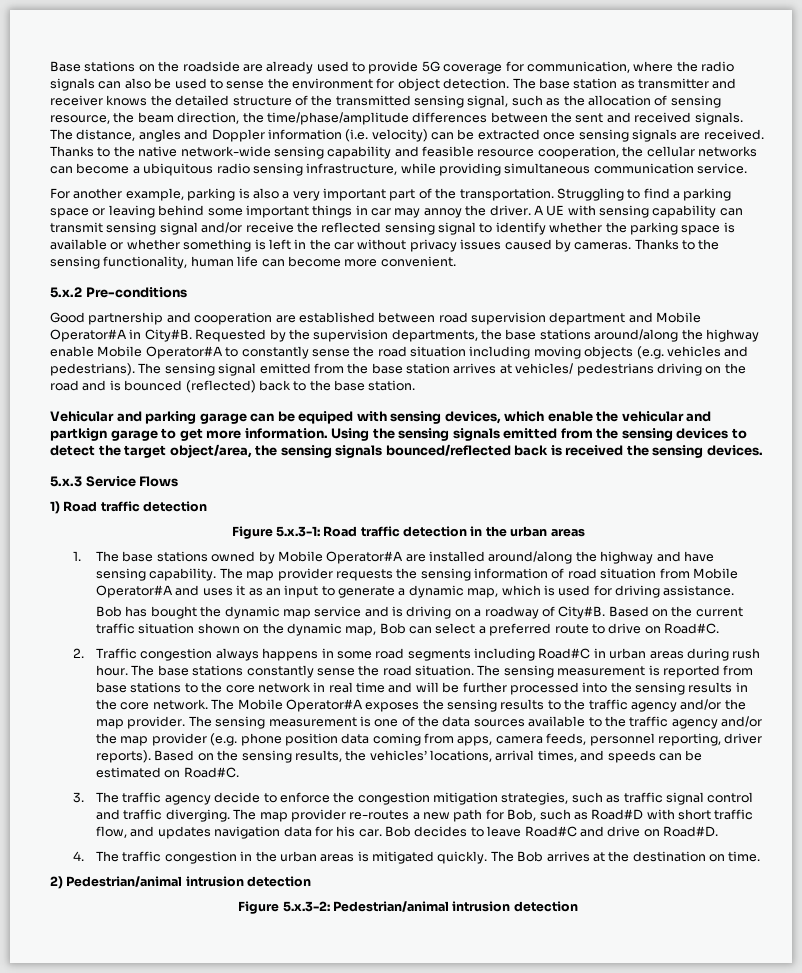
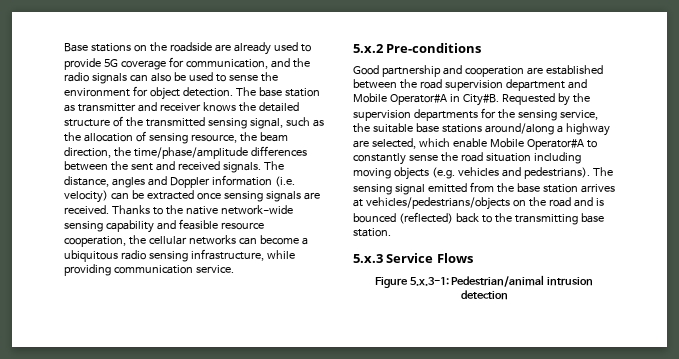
[633,61,674,72] where -> [270,58,290,68] and
[504,163,591,174] simultaneous -> (111, 270) none
[50,188,732,201] [50,205,743,218] [50,222,735,235] [50,239,720,252] [50,256,456,269] // For another example, parking is also a very important part of the transportation. Struggling to find a parking space or leaving behind some important things in car may annoy the driver. A UE with sensing capability can transmit sensing signal and/or receive the reflected sensing signal to identify whether the parking space is available or whether something is left in the car without privacy issues caused by cameras. Thanks to the sensing functionality, human life can become more convenient. -> (234, 269) none
(436, 317) none -> [399,79,417,89] the
[391,329,759,342] departments, the base stations around/along the highway -> [413,108,598,121] [353,123,610,136] [353,138,450,149] departments for the sensing service, the suitable base stations around/along a highway are selected, which
[515,363,702,376] vehicles/ pedestrians driving -> [365,197,510,210] vehicles/pedestrians/objects
(331, 385) none -> [514,214,578,225] transmitting
[50,411,712,424] [50,428,747,441] [50,444,763,458] [50,476,179,487] [50,501,208,514] [231,526,585,539] [73,551,714,564] [96,568,738,581] [96,585,735,598] [96,606,743,619] [96,623,720,636] [73,648,761,661] [96,665,754,678] [96,682,748,695] [96,699,746,712] [96,716,763,729] [96,733,763,746] [96,750,703,763] [96,767,239,778] [73,792,754,805] [96,809,754,822] [96,826,719,839] [73,851,761,864] [50,876,312,889] [238,901,330,914] Vehicular and parking garage can be equiped with sensing devices, which enable the vehicular and partkign garage to get more information. Using the sensing signals emitted from the sensing devices to detect the target object/area, the sensing signals bounced/reflected back is received the sensing devices. // 5.x.3 Service Flows // 1) Road traffic detection // Figure 5.x.3-1: Road traffic detection in the urban areas // 1. The base stations owned by Mobile Operator#A are installed around/along the highway and have sensing capability. The map provider requests the sensing information of road situation from Mobile Operator#A and uses it as an input to generate a dynamic map, which is used for driving assistance. // Bob has bought the dynamic map service and is driving on a roadway of City#B. Based on the current traffic situation shown on the dynamic map, Bob can select a preferred route to drive on Road#C. // 2. Traffic congestion always happens in some road segments including Road#C in urban areas during rush hour. The base stations constantly sense the road situation. The sensing measurement is reported from base stations to the core network in real time and will be further processed into the sensing results in the core network. The Mobile Operator#A exposes the sensing results to the traffic agency and/or the map provider. The sensing measurement is one of the data sources available to the traffic agency and/or the map provider (e.g. phone position data coming from apps, camera feeds, personnel reporting, driver reports). Based on the sensing results, the vehicles’ locations, arrival times, and speeds can be estimated on Road#C. // 3. The traffic agency decide to enforce the congestion mitigation strategies, such as traffic signal control and traffic diverging. The map provider re-routes a new path for Bob, such as Road#D with short traffic flow, and updates navigation data for his car. Bob decides to leave Road#C and drive on Road#D. // 4. The traffic congestion in the urban areas is mitigated quickly. The Bob arrives at the destination on time. // 2) Pedestrian/animal intrusion detection // Figure 5.x.3-2: -> [353,253,473,263] [374,277,449,288] 5.x.3 Service Flows // Figure 5.x.3-1:

